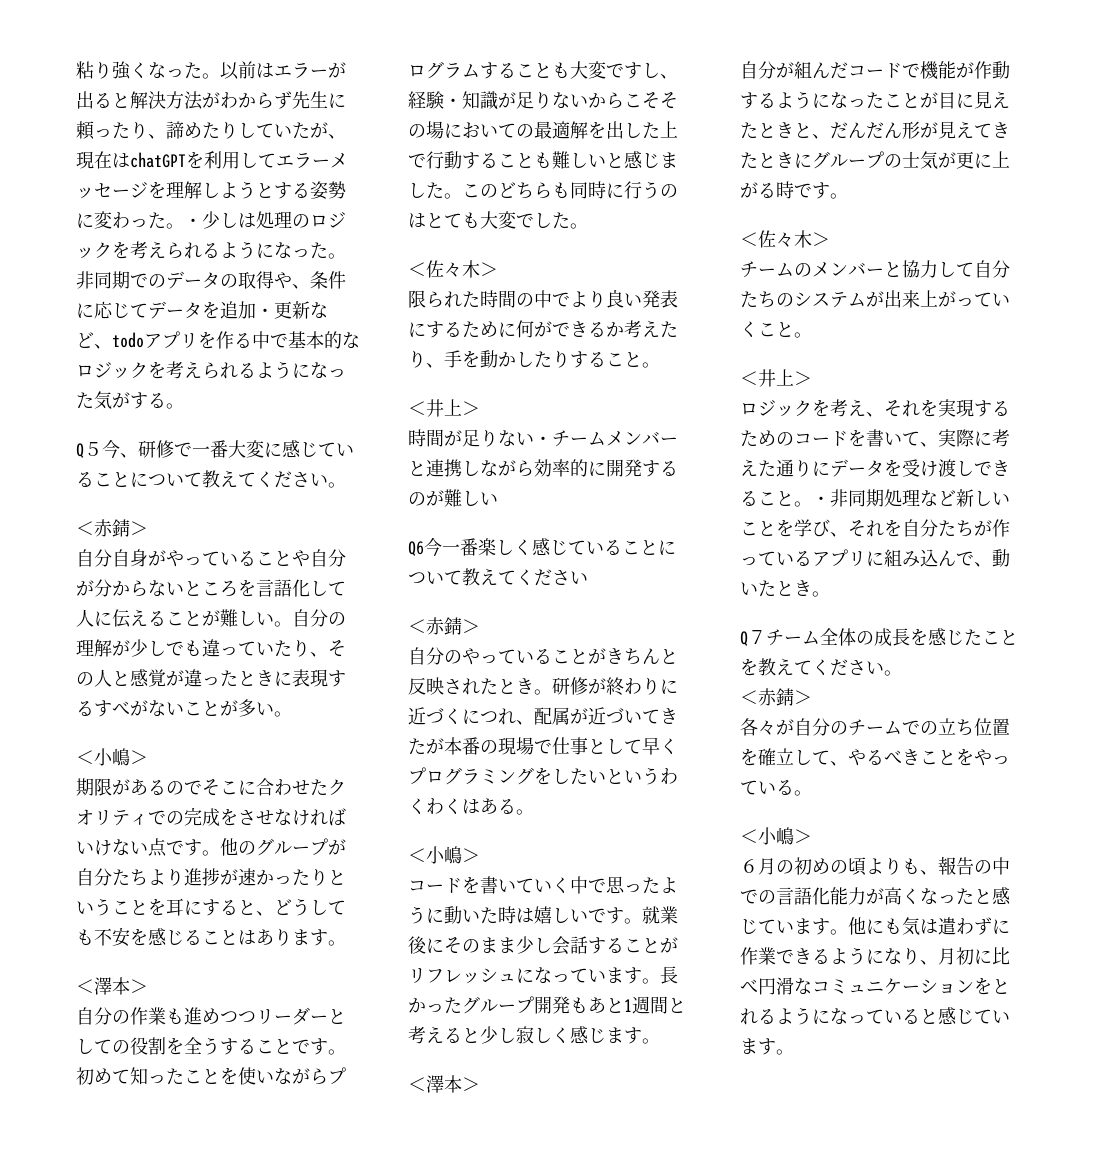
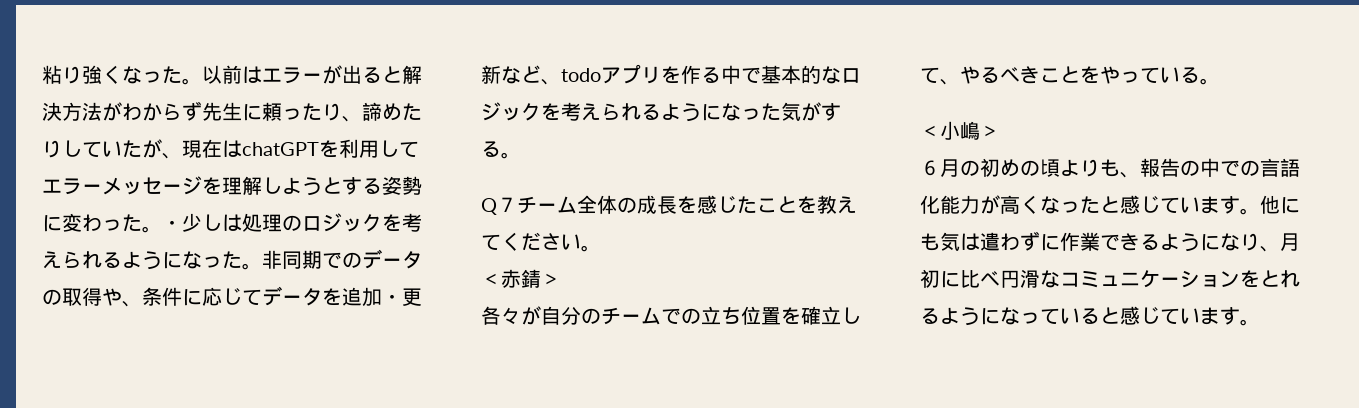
[76,440,354,459] [76,470,346,488] [76,519,148,537] [76,549,346,567] [76,579,346,597] [76,609,346,628] [76,639,346,657] [76,669,346,687] [76,699,292,717] [76,748,148,766] [76,778,346,796] [76,807,346,826] [76,838,346,857] [76,868,346,886] [76,898,346,916] [76,927,346,947] [76,977,148,995] [76,1007,346,1025] [76,1037,346,1055] [76,1067,346,1085] [408,61,678,79] [408,91,678,110] [408,121,678,139] [408,151,678,169] [408,181,678,199] [408,211,588,229] [408,260,498,278] [408,290,678,308] [408,320,678,338] [408,350,660,368] [408,399,480,417] [408,429,678,447] [408,459,678,477] [408,489,498,507] [408,538,676,557] [408,568,588,586] [408,617,480,635] [408,647,678,665] [408,677,678,696] [408,707,678,725] [408,737,678,755] [408,767,678,785] [408,798,534,815] [408,846,480,864] [408,876,678,894] [408,906,678,924] [408,936,678,955] [408,966,678,984] [408,996,686,1014] [408,1026,660,1044] [408,1075,480,1093] [740,61,1010,80] [740,91,1010,109] [740,121,1010,139] [740,151,1010,169] [740,181,848,199] [740,230,830,248] [740,260,1010,278] [740,290,1010,308] [740,321,812,338] [740,369,812,387] [740,399,1010,417] [740,429,1010,447] [740,459,1010,477] [740,489,1010,507] [740,519,1010,537] [740,549,1010,567] [740,580,830,597] // Q５今、研修で一番大変に感じていることについて教えてください。 // ＜赤錆＞ // 自分自身がやっていることや自分が分からないところを言語化して人に伝えることが難しい。自分の理解が少しでも違っていたり、その人と感覚が違ったときに表現するすべがないことが多い。 // ＜小嶋＞ // 期限があるのでそこに合わせたクオリティでの完成をさせなければいけない点です。他のグループが自分たちより進捗が速かったりということを耳にすると、どうしても不安を感じることはあります。 // ＜澤本＞ // 自分の作業も進めつつリーダーとしての役割を全うすることです。初めて知ったことを使いながらプログラムすることも大変ですし、経験・知識が足りないからこそその場においての最適解を出した上で行動することも難しいと感じました。このどちらも同時に行うのはとても大変でした。 // ＜佐々木＞ // 限られた時間の中でより良い発表にするために何ができるか考えたり、手を動かしたりすること。 // ＜井上＞ // 時間が足りない・チームメンバーと連携しながら効率的に開発するのが難しい // Q6今一番楽しく感じていることについて教えてください // ＜赤錆＞ // 自分のやっていることがきちんと反映されたとき。研修が終わりに近づくにつれ、配属が近づいてきたが本番の現場で仕事として早くプログラミングをしたいというわくわくはある。 // ＜小嶋＞ // コードを書いていく中で思ったように動いた時は嬉しいです。就業後にそのまま少し会話することがリフレッシュになっています。長かったグループ開発もあと1週間と考えると少し寂しく感じます。 // ＜澤本＞ // 自分が組んだコードで機能が作動するようになったことが目に見えたときと、だんだん形が見えてきたときにグループの士気が更に上がる時です。 // ＜佐々木＞ // チームのメンバーと協力して自分たちのシステムが出来上がっていくこと。 // ＜井上＞ // ロジックを考え、それを実現するためのコードを書いて、実際に考えた通りにデータを受け渡しできること。・非同期処理など新しいことを学び、それを自分たちが作っているアプリに組み込んで、動いたとき。 -> (521, 155) none

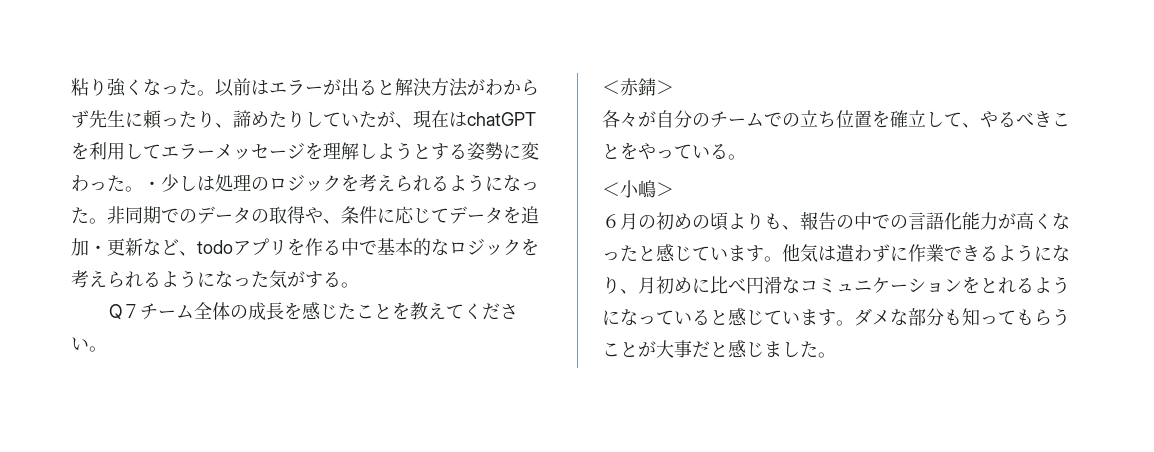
[1280,197,1300,214] [920,233,940,251] にも -> (800, 253) none
(940, 278) none -> [674,277,692,293] め
(1260, 322) none -> [854,308,1070,326] [602,340,836,358] ダメな部分も知ってもらうことが大事だと感じました。

